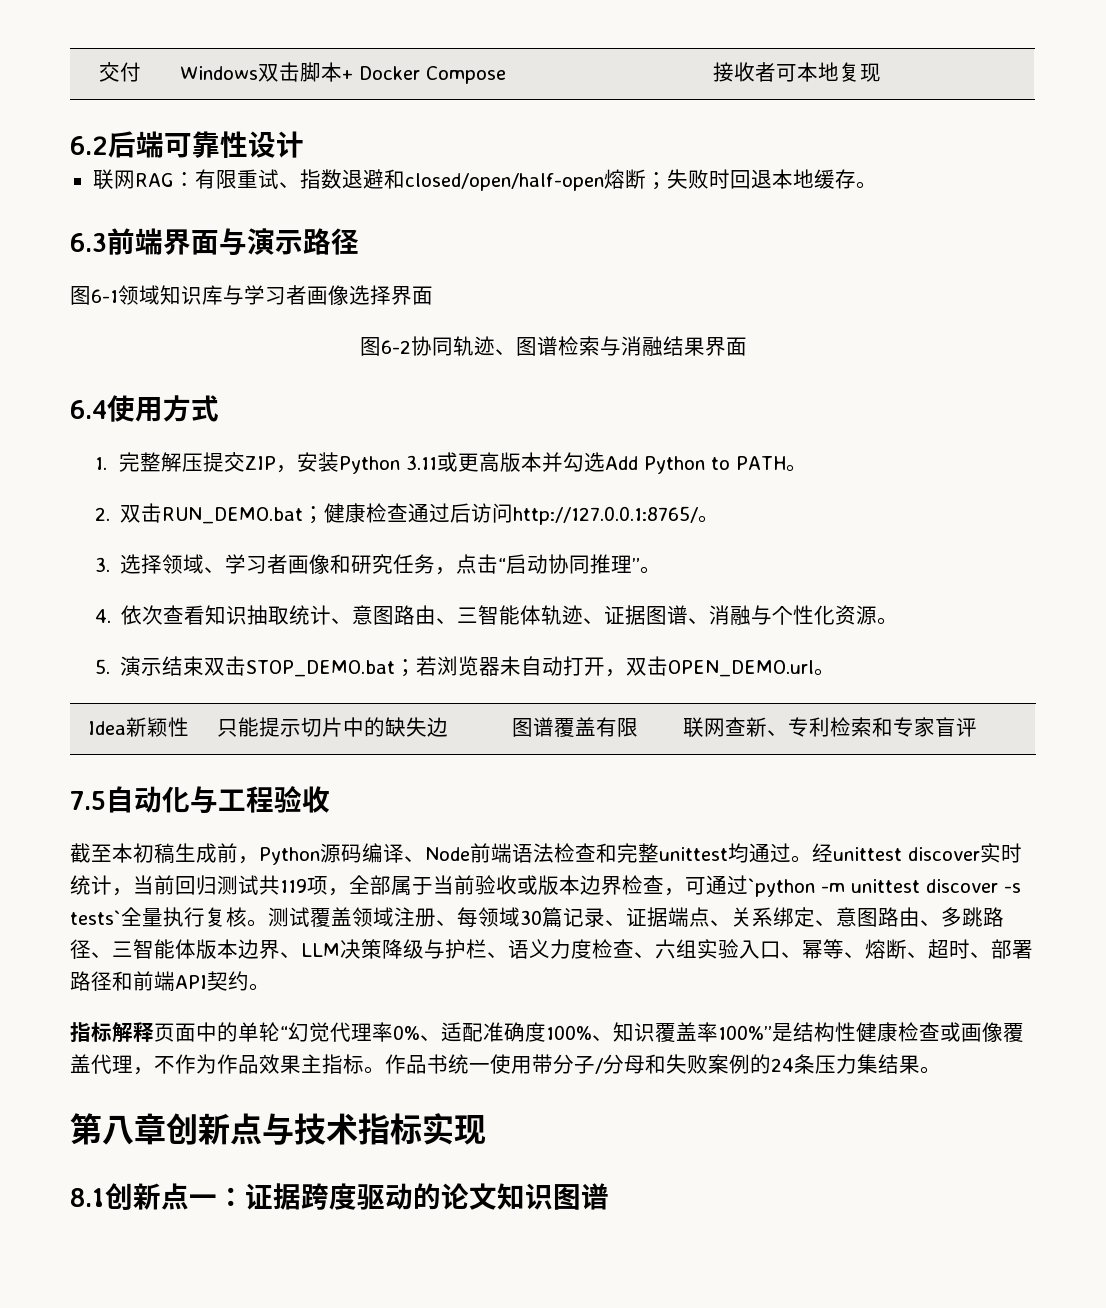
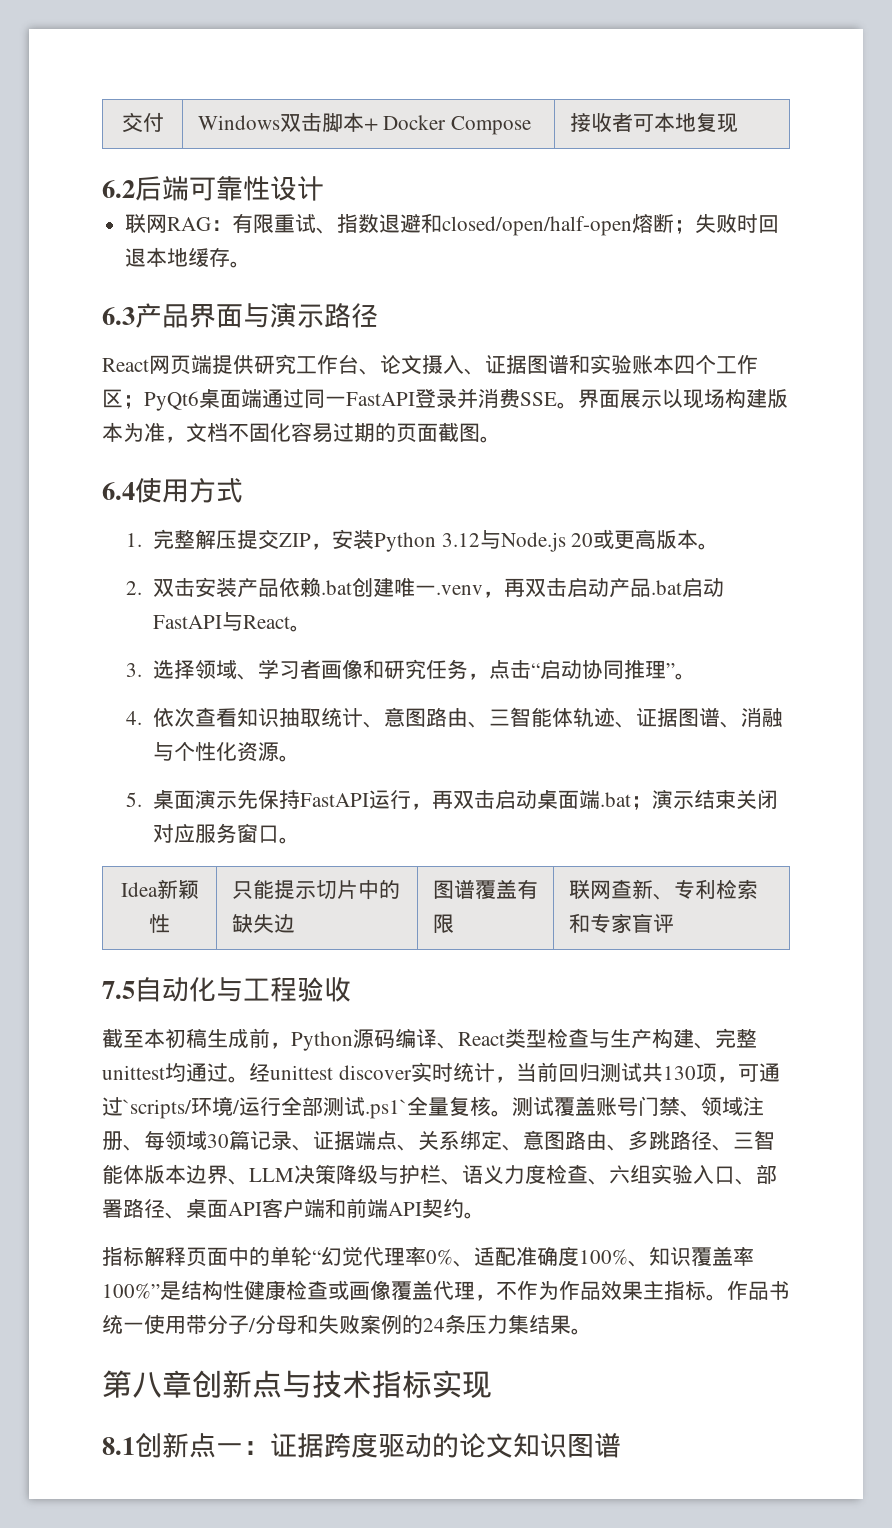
[107,228,163,255] 前端 -> [135,303,189,328] 产品
[70,285,433,305] [359,336,747,356] 图6-1领域知识库与学习者画像选择界面 // 图6-2协同轨迹、图谱检索与消融结果界面 -> [102,354,758,375] [102,388,788,411] [102,422,501,443] React网页端提供研究工作台、论文摄入、证据图谱和实验账本四个工作区；PyQt6桌面端通过同一FastAPI登录并消费SSE。界面展示以现场构建版本为准，文档不固化容易过期的页面截图。
[406,452,808,474] [94,503,698,525] 3.11或更高版本并勾选Add Python to PATH。 // 2.双击RUN_DEMO.bat；健康检查通过后访问http://127.0.0.1:8765/ -> [441,529,720,552] [126,577,724,598] [152,612,290,631] 3.12与Node.js 20或更高版本。 // 2.双击安装产品依赖.bat创建唯一.venv，再双击启动产品.bat启动FastAPI与React
[119,656,814,677] 演示结束双击STOP_DEMO.bat；若浏览器未自动打开，双击OPEN_DEMO.url -> [152,789,778,810] [152,823,279,843] 桌面演示先保持FastAPI运行，再双击启动桌面端.bat；演示结束关闭对应服务窗口
[425,843,617,863] Node前端语法检查和 -> [458,1028,715,1049] React类型检查与生产构建、
[280,875,1021,897] [70,907,205,927] 119项，全部属于当前验收或版本边界检查，可通过`python -m unittest discover -s tests`全量执行 -> [662,1063,780,1083] [102,1096,449,1119] 130项，可通过`scripts/环境/运行全部测试.ps1`全量
(352, 916) none -> [596,1096,701,1117] 账号门禁、
[802,939,1033,959] [70,971,112,991] 幂等、熔断、超时、部署路径 -> [756,1164,777,1184] [102,1198,325,1219] 部署路径、桌面API客户端

